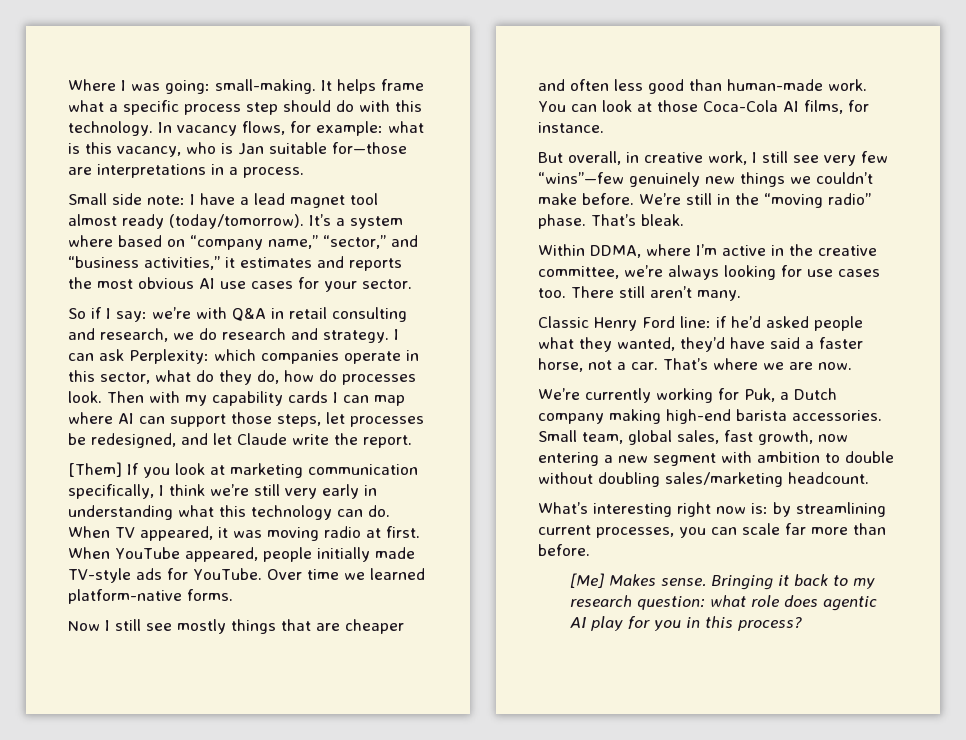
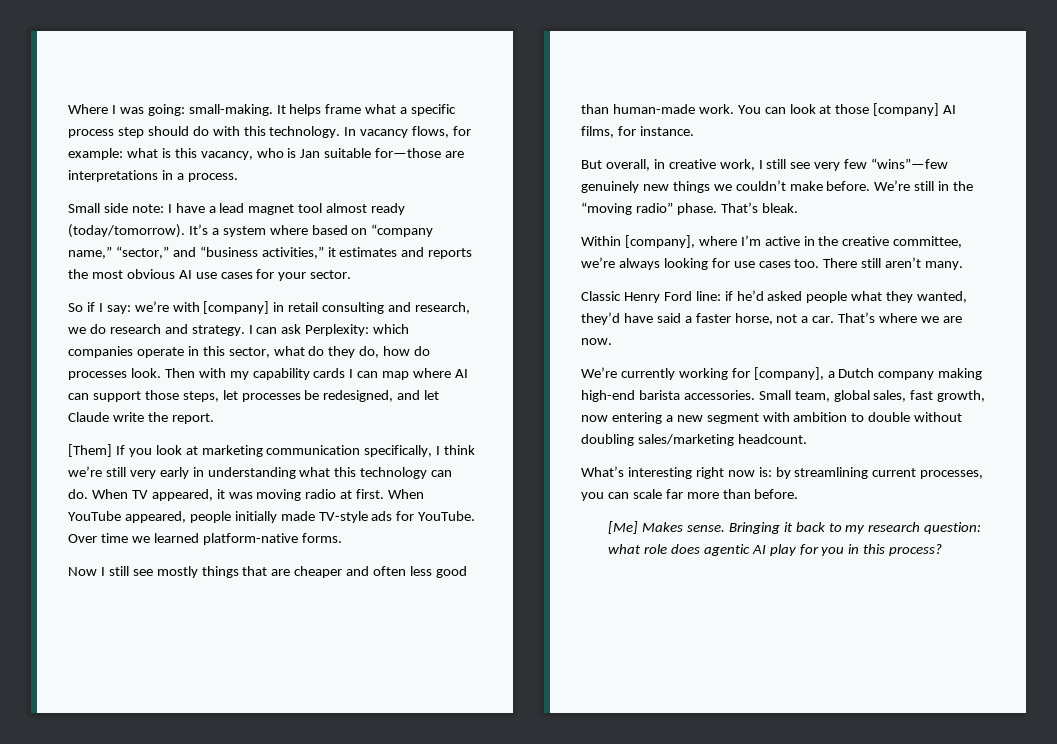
[232,308,266,321] Q&A -> [203,301,270,314] [company]
[702,100,778,112] Coca-Cola -> [873,103,940,116] [company]
[590,245,641,258] DDMA, -> [624,235,695,248] [company],
[744,388,775,402] Puk, -> [753,367,824,380] [company],

